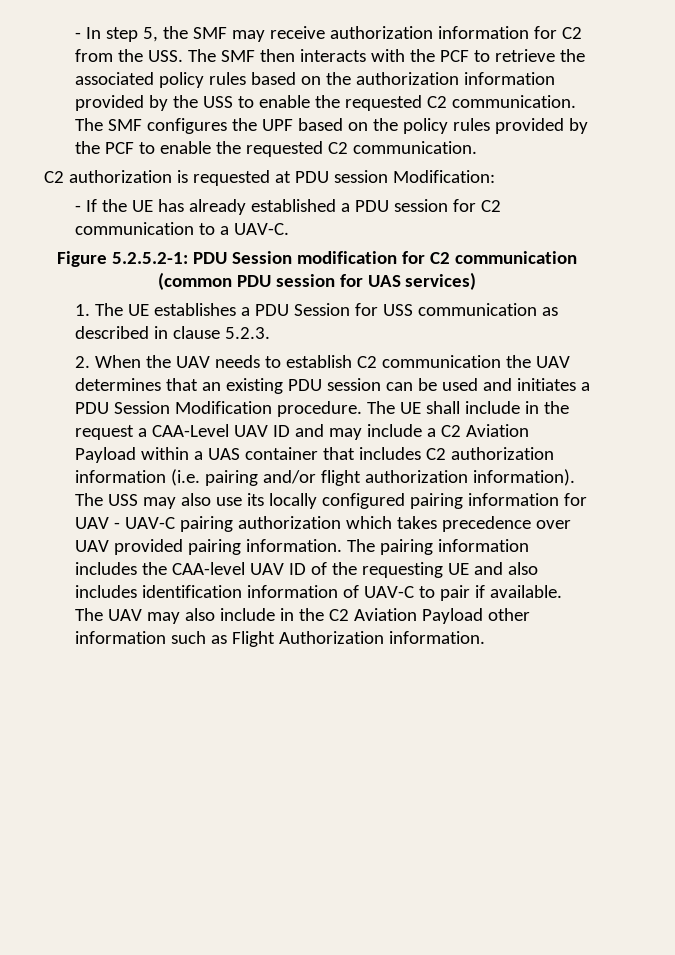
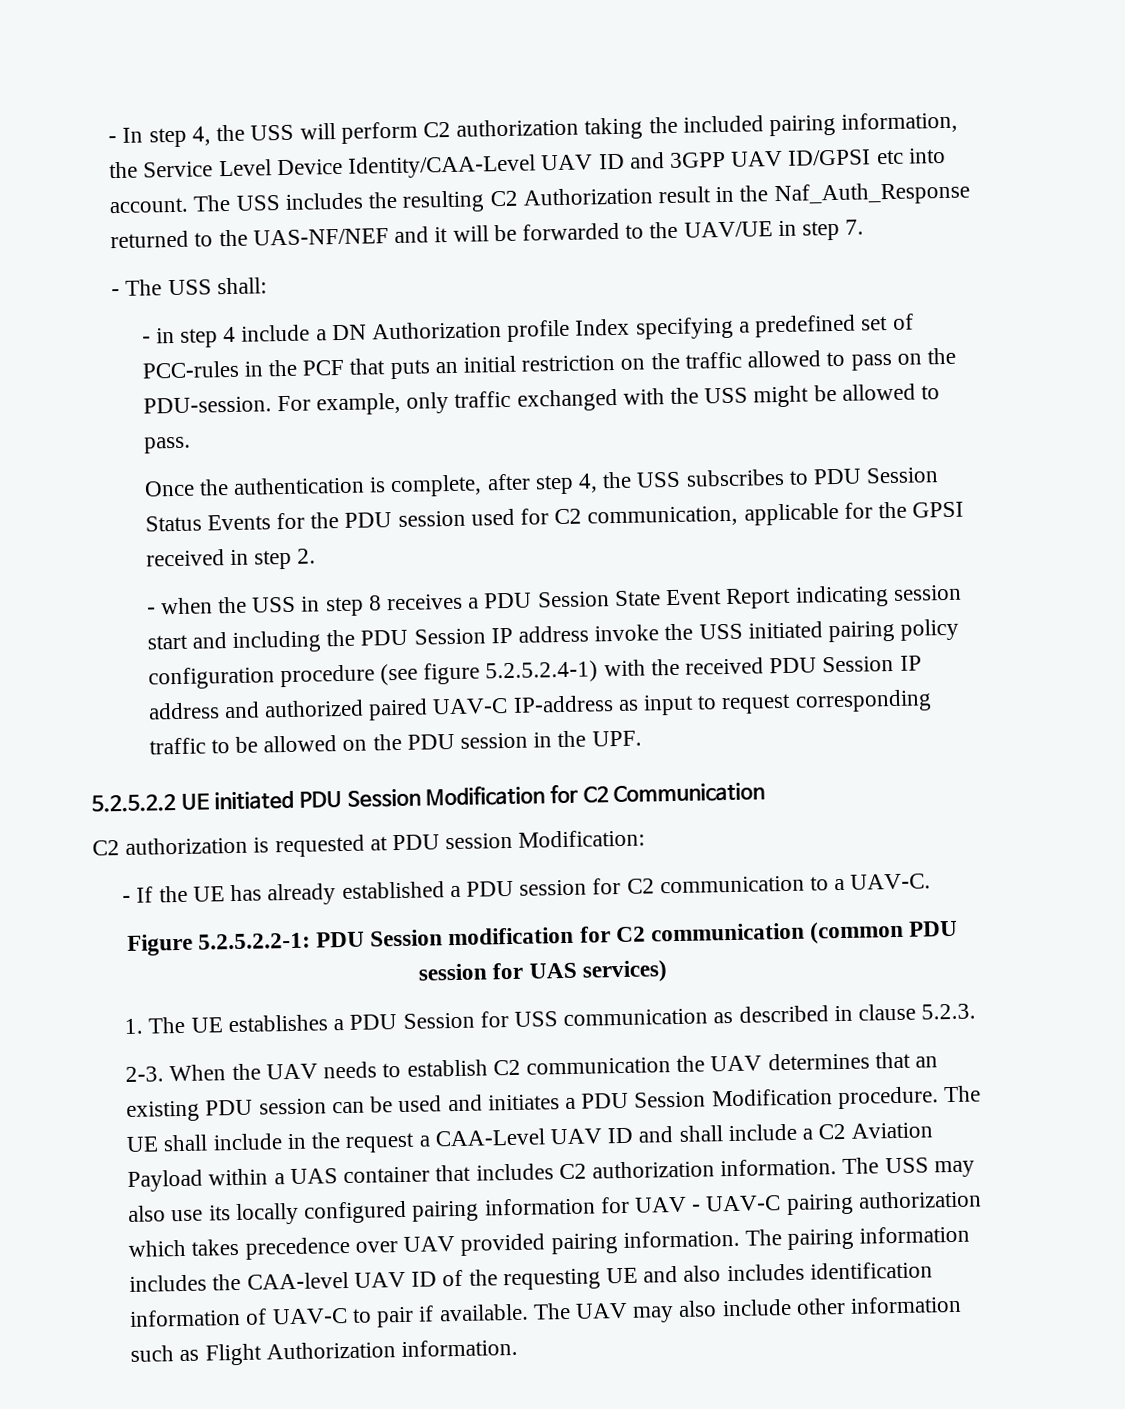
[142,26,582,42] [74,49,585,62] [74,72,555,88] [74,95,576,111] [74,118,588,134] [74,141,477,157] 5, the SMF may receive authorization information for C2 from the USS. The SMF then interacts with the PCF to retrieve the associated policy rules based on the authorization information provided by the USS to enable the requested C2 communication. The SMF configures the UPF based on the policy rules provided by the PCF to enable the requested C2 communication. -> [191,111,959,146] [109,147,946,179] [109,181,970,214] [110,219,865,249] [111,277,267,297] [141,313,914,348] [141,347,956,380] [142,383,941,416] [143,436,191,454] [143,467,940,498] [144,501,965,532] [145,548,317,570] [146,584,962,617] [146,618,960,653] [147,655,922,690] [147,689,932,721] [148,730,642,755] [91,782,766,813] 4, the USS will perform C2 authorization taking the included pairing information, the Service Level Device Identity/CAA-Level UAV ID and 3GPP UAV ID/GPSI etc into account. The USS includes the resulting C2 Authorization result in the Naf_Auth_Response returned to the UAS-NF/NEF and it will be forwarded to the UAV/UE in step 7. // - The USS shall: // - in step 4 include a DN Authorization profile Index specifying a predefined set of PCC-rules in the PCF that puts an initial restriction on the traffic allowed to pass on the PDU-session. For example, only traffic exchanged with the USS might be allowed to pass. // Once the authentication is complete, after step 4, the USS subscribes to PDU Session Status Events for the PDU session used for C2 communication, applicable for the GPSI received in step 2. // - when the USS in step 8 receives a PDU Session State Event Report indicating session start and including the PDU Session IP address invoke the USS initiated pairing policy configuration procedure (see figure 5.2.5.2.4-1) with the received PDU Session IP address and authorized paired UAV-C IP-address as input to request corresponding traffic to be allowed on the PDU session in the UPF. // 5.2.5.2.2 UE initiated PDU Session Modification for C2 Communication
[112,252,189,264] 5.2.5.2-1: -> [197,932,311,950] 5.2.5.2.2-1:
[74,356,90,368] 2. -> [125,1066,165,1082] 2-3.
[328,428,362,440] may -> [678,1125,723,1142] shall
[74,469,575,486] information (i.e. pairing and/or flight authorization information). -> [720,1158,838,1177] information.
[279,608,483,624] in the C2 Aviation Payload -> (792, 1307) none

